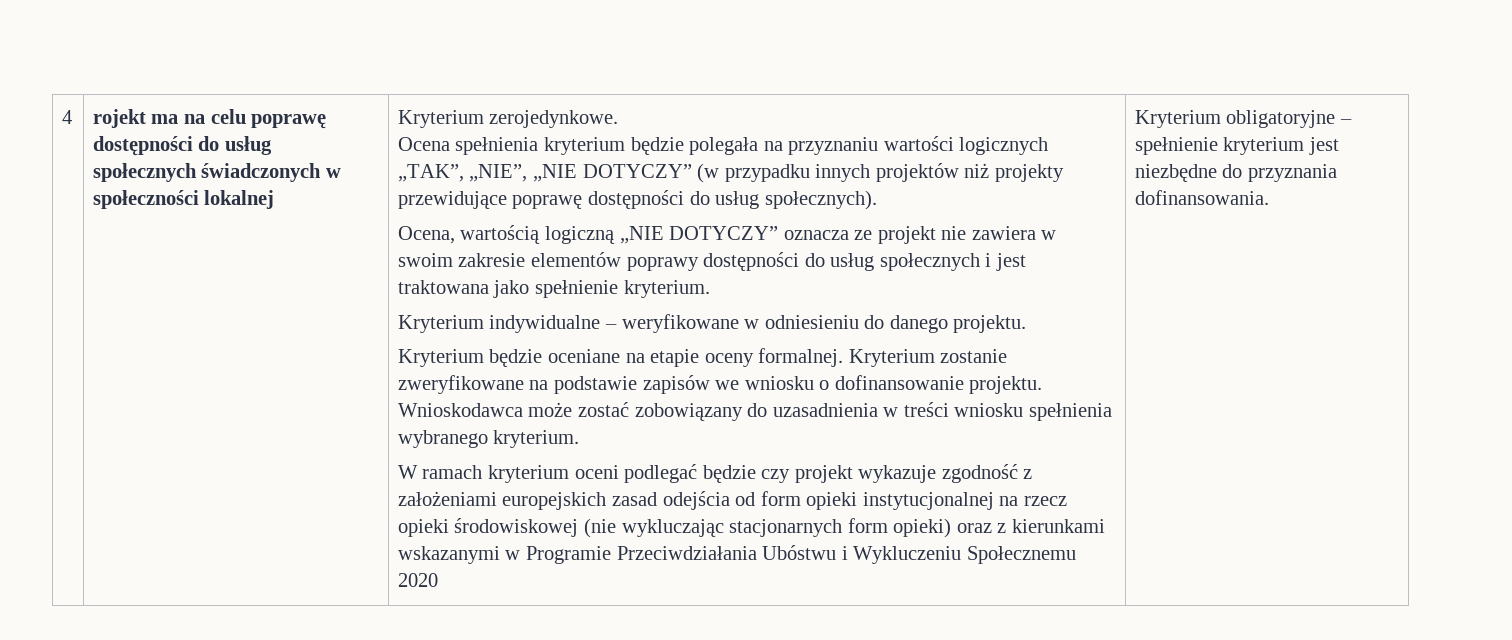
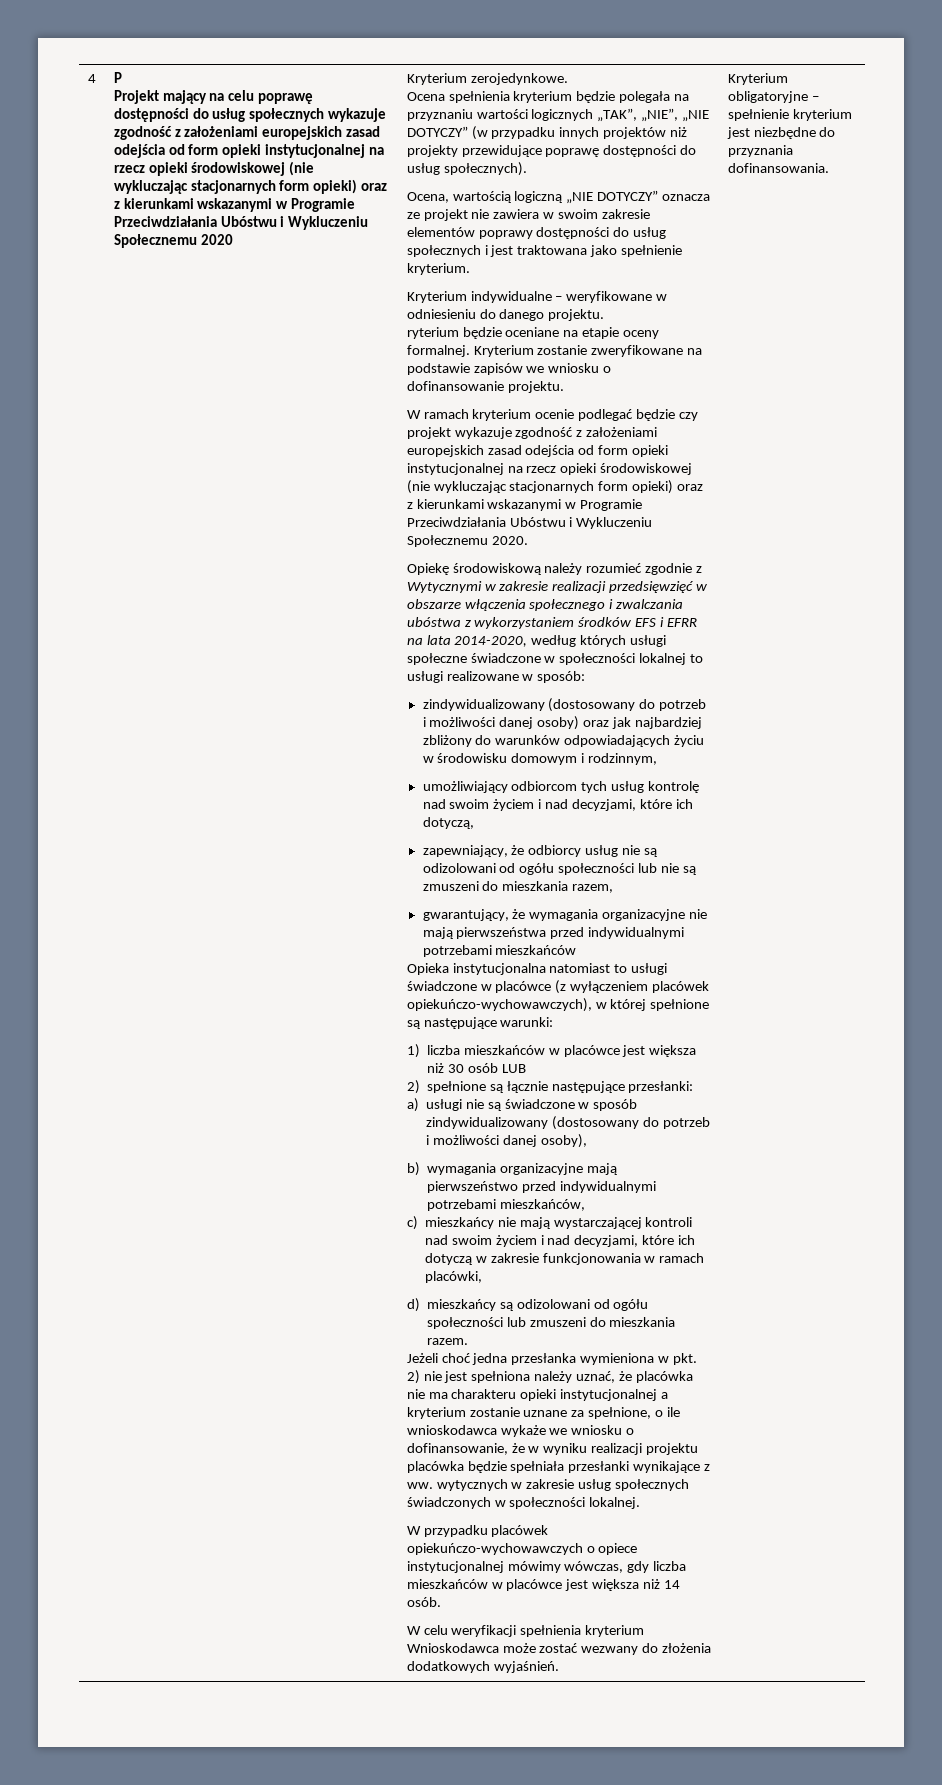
[92,109,179,128] rojekt ma -> [113,72,122,83] [113,90,207,104] P // Projekt mający
[201,163,342,182] [92,190,275,209] świadczonych w społeczności lokalnej -> [328,108,387,122] [113,126,381,140] [113,144,385,158] [113,161,315,176] [113,179,388,194] [113,198,356,212] [113,216,369,230] [113,234,233,248] wykazuje zgodność z założeniami europejskich zasad odejścia od form opieki instytucjonalnej na rzecz opieki środowiskowej (nie wykluczając stacjonarnych form opieki) oraz z kierunkami wskazanymi w Programie Przeciwdziałania Ubóstwu i Wykluczeniu Społecznemu 2020
[397,349,484,367] Kryterium -> [406,327,459,339] ryterium
[397,402,1112,421] [397,430,580,448] Wnioskodawca może zostać zobowiązany do uzasadnienia w treści wniosku spełnienia wybranego kryterium. -> (564, 387) none
[574,465,619,479] oceni -> [535,409,575,419] ocenie
[397,573,438,587] 2020 -> [491,536,528,545] [406,563,703,575] [406,581,708,593] [406,599,684,611] [406,617,698,629] [406,635,667,647] [406,653,704,665] [406,671,586,683] [422,698,707,712] [422,716,703,730] [422,735,705,747] [422,753,658,765] [422,781,700,793] [422,799,693,811] [422,817,474,829] [422,845,659,857] [422,863,698,875] [422,881,614,893] [422,909,708,921] [422,927,685,939] [422,945,577,957] [406,963,668,975] [406,980,710,994] [406,998,710,1012] [406,1017,554,1029] [406,1044,697,1058] [426,1063,526,1073] [406,1080,694,1094] [406,1098,638,1112] [425,1116,710,1130] [425,1134,587,1148] [406,1162,618,1176] [426,1181,656,1193] [426,1199,585,1211] [406,1216,693,1230] [424,1235,696,1247] [424,1253,705,1265] [424,1271,482,1283] [406,1298,649,1312] [426,1317,676,1329] [426,1338,468,1345] [406,1353,698,1365] [406,1370,693,1384] [406,1389,669,1401] [406,1407,681,1419] [406,1425,635,1437] [406,1443,699,1455] [406,1461,711,1473] [406,1479,690,1491] [406,1497,641,1509] [406,1525,549,1537] [406,1543,638,1555] [406,1561,687,1573] [406,1579,681,1591] [406,1597,441,1607] [406,1625,645,1637] [406,1643,712,1655] [406,1661,559,1673] 2020. // Opiekę środowiskową należy rozumieć zgodnie z Wytycznymi w zakresie realizacji przedsięwzięć w obszarze włączenia społecznego i zwalczania ubóstwa z wykorzystaniem środków EFS i EFRR na lata 2014-2020, według których usługi społeczne świadczone w społeczności lokalnej to usługi realizowane w sposób: // zindywidualizowany (dostosowany do potrzeb i możliwości danej osoby) oraz jak najbardziej zbliżony do warunków odpowiadających życiu w środowisku domowym i rodzinnym, // umożliwiający odbiorcom tych usług kontrolę nad swoim życiem i nad decyzjami, które ich dotyczą, // zapewniający, że odbiorcy usług nie są odizolowani od ogółu społeczności lub nie są zmuszeni do mieszkania razem, // gwarantujący, że wymagania organizacyjne nie mają pierwszeństwa przed indywidualnymi potrzebami mieszkańców // Opieka instytucjonalna natomiast to usługi świadczone w placówce (z wyłączeniem placówek opiekuńczo-wychowawczych), w której spełnione są następujące warunki: // 1) liczba mieszkańców w placówce jest większa niż 30 osób LUB // 2) spełnione są łącznie następujące przesłanki: // a) usługi nie są świadczone w sposób zindywidualizowany (dostosowany do potrzeb i możliwości danej osoby), // b) wymagania organizacyjne mają pierwszeństwo przed indywidualnymi potrzebami mieszkańców, // c) mieszkańcy nie mają wystarczającej kontroli nad swoim życiem i nad decyzjami, które ich dotyczą w zakresie funkcjonowania w ramach placówki, // d) mieszkańcy są odizolowani od ogółu społeczności lub zmuszeni do mieszkania razem. // Jeżeli choć jedna przesłanka wymieniona w pkt. 2) nie jest spełniona należy uznać, że placówka nie ma charakteru opieki instytucjonalnej a kryterium zostanie uznane za spełnione, o ile wnioskodawca wykaże we wniosku o dofinansowanie, że w wyniku realizacji projektu placówka będzie spełniała przesłanki wynikające z ww. wytycznych w zakresie usług społecznych świadczonych w społeczności lokalnej. // W przypadku placówek opiekuńczo-wychowawczych o opiece instytucjonalnej mówimy wówczas, gdy liczba mieszkańców w placówce jest większa niż 14 osób. // W celu weryfikacji spełnienia kryterium Wnioskodawca może zostać wezwany do złożenia dodatkowych wyjaśnień.

